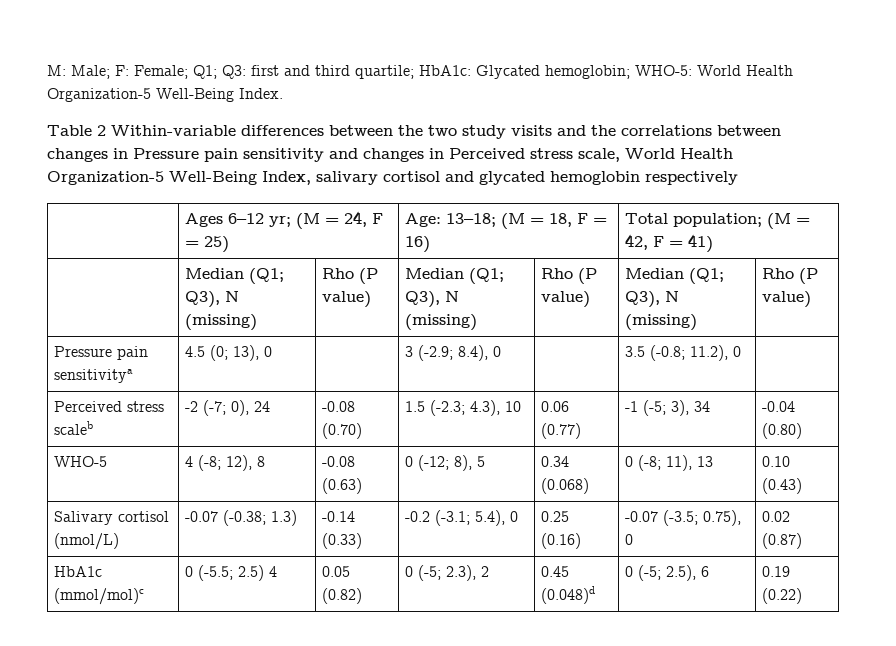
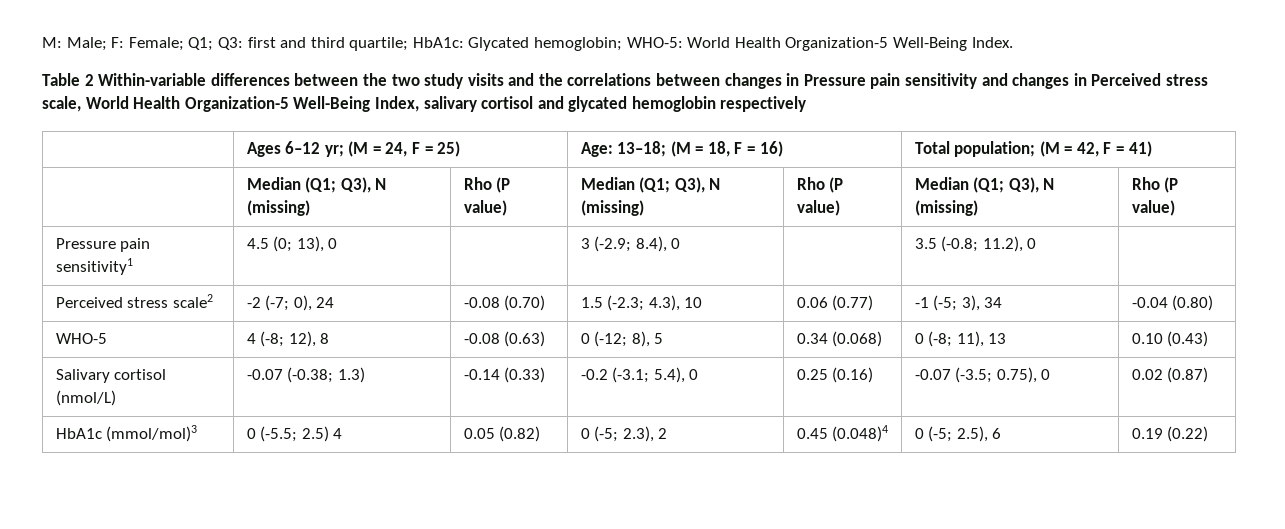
[53,369,133,383] sensitivitya -> [55,258,133,275] sensitivity1
[53,421,93,435] scaleb -> [172,294,213,308] scale2
[53,588,144,605] (mmol/mol)c -> [106,425,198,442] (mmol/mol)3
[540,586,595,604] (0.048)d -> [832,425,889,442] (0.048)4

